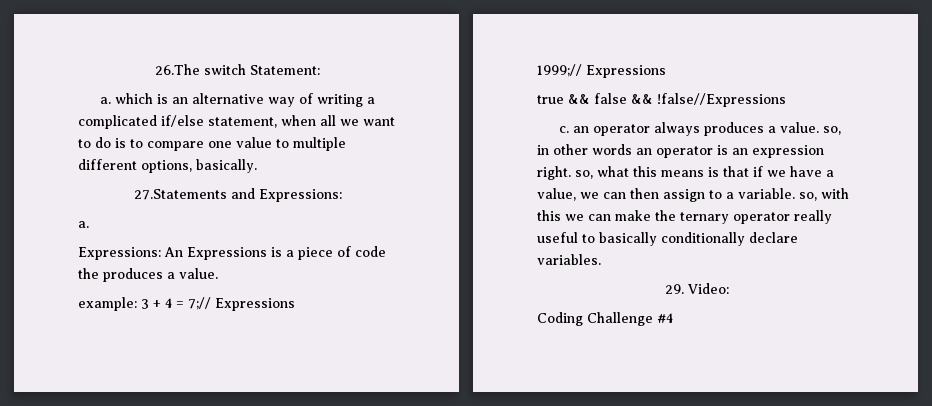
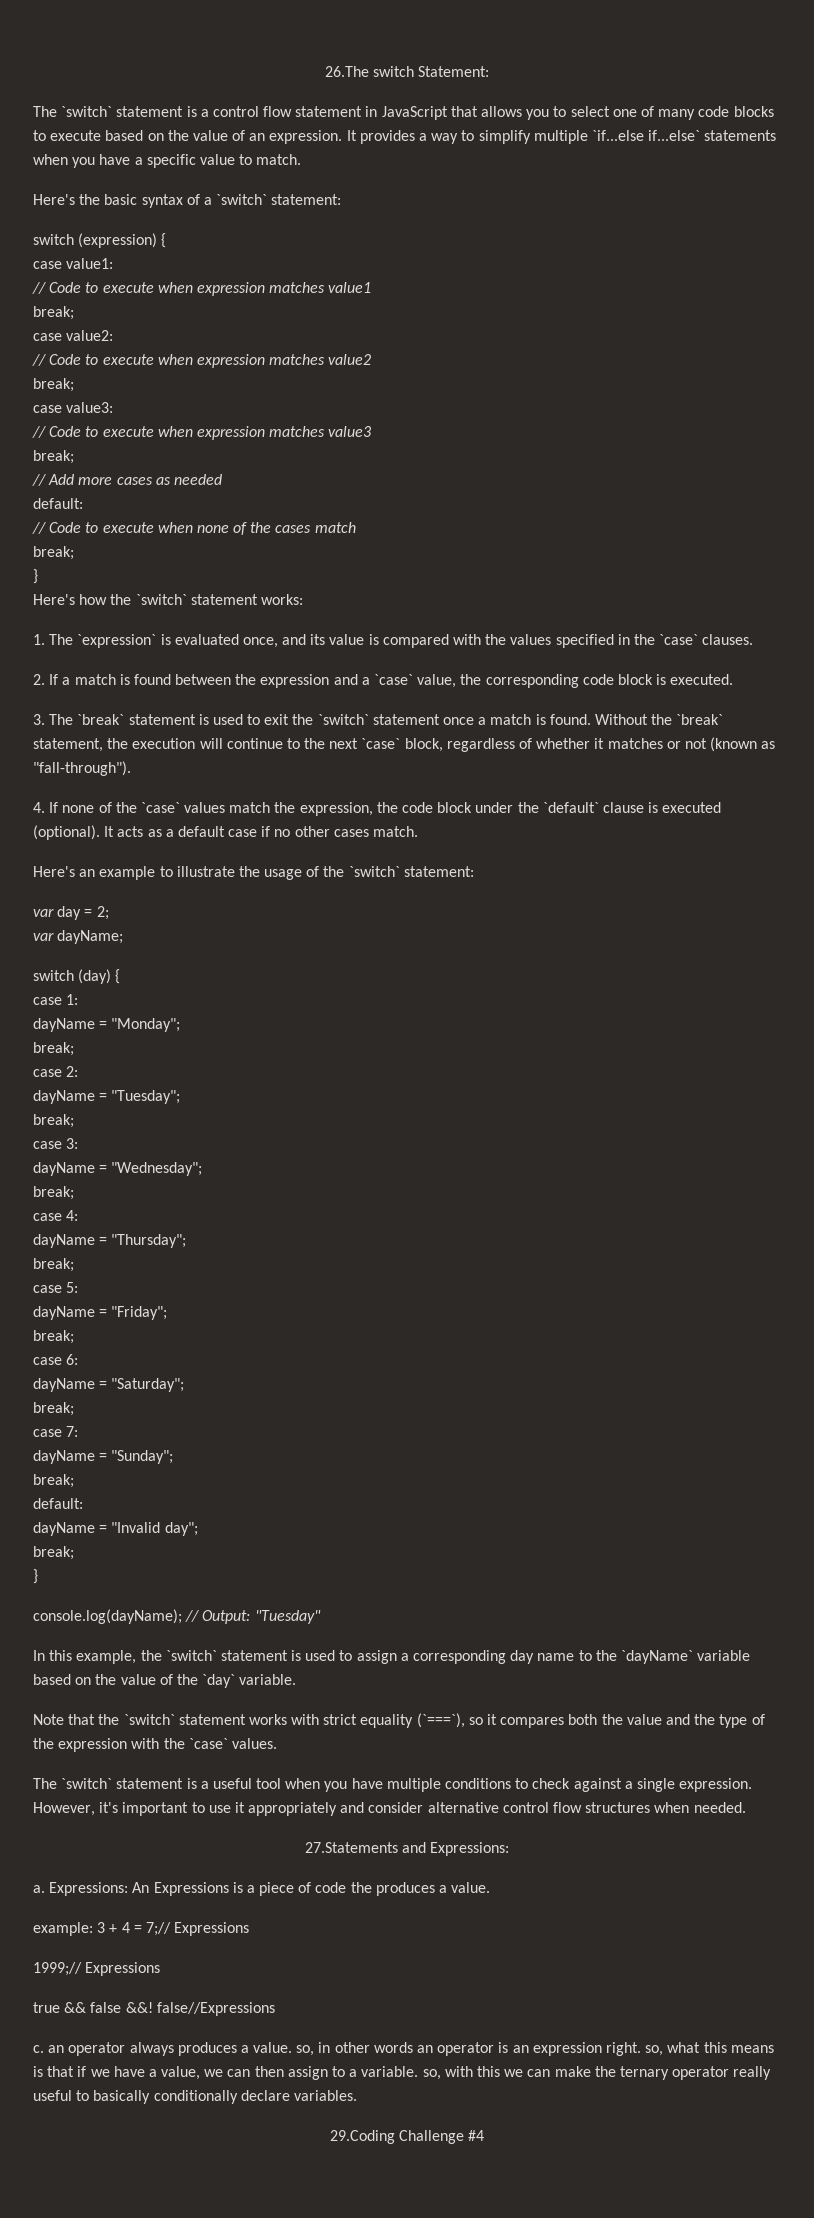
[100,93,376,107] [78,115,395,129] [78,137,346,151] [78,159,257,173] a. which is an alternative way of writing a complicated if/else statement, when all we want to do is to compare one value to multiple different options, basically. -> [33,106,774,120] [33,130,777,144] [33,154,302,168] [33,194,342,208] [33,233,167,248] [33,258,114,269] [32,282,372,296] [33,306,74,320] [33,330,114,341] [32,354,372,368] [33,378,74,392] [33,402,114,413] [32,426,372,440] [33,450,74,464] [32,474,222,486] [33,498,83,509] [32,522,356,535] [33,546,74,560] [33,569,38,584] [33,594,303,605] [33,634,754,648] [33,674,734,688] [33,714,724,725] [33,737,776,752] [33,761,131,776] [33,802,722,816] [33,825,419,840] [33,866,474,880] [33,906,109,920] [33,930,124,944] [33,969,121,984] [33,994,79,1005] [33,1018,181,1032] [33,1042,74,1056] [33,1066,79,1077] [33,1090,181,1104] [33,1114,74,1128] [33,1138,79,1149] [33,1162,203,1176] [33,1186,74,1200] [33,1210,79,1221] [33,1234,187,1248] [33,1258,74,1272] [33,1282,79,1293] [33,1306,168,1320] [33,1330,74,1344] [33,1354,79,1365] [33,1378,185,1392] [33,1402,74,1416] [33,1426,79,1437] [33,1450,174,1464] [33,1474,74,1488] [33,1498,83,1509] [33,1522,198,1536] [33,1546,74,1560] [33,1569,38,1584] [33,1609,321,1624] [33,1650,751,1664] [33,1674,297,1688] [33,1713,765,1728] [33,1738,277,1752] [33,1778,753,1792] [33,1802,746,1816] The `switch` statement is a control flow statement in JavaScript that allows you to select one of many code blocks to execute based on the value of an expression. It provides a way to simplify multiple `if...else if...else` statements when you have a specific value to match. // Here's the basic syntax of a `switch` statement: // switch (expression) { // case value1: // // Code to execute when expression matches value1 // break; // case value2: // // Code to execute when expression matches value2 // break; // case value3: // // Code to execute when expression matches value3 // break; // // Add more cases as needed // default: // // Code to execute when none of the cases match // break; // } // Here's how the `switch` statement works: // 1. The `expression` is evaluated once, and its value is compared with the values specified in the `case` clauses. // 2. If a match is found between the expression and a `case` value, the corresponding code block is executed. // 3. The `break` statement is used to exit the `switch` statement once a match is found. Without the `break` statement, the execution will continue to the next `case` block, regardless of whether it matches or not (known as "fall-through"). // 4. If none of the `case` values match the expression, the code block under the `default` clause is executed (optional). It acts as a default case if no other cases match. // Here's an example to illustrate the usage of the `switch` statement: // var day = 2; // var dayName; // switch (day) { // case 1: // dayName = "Monday"; // break; // case 2: // dayName = "Tuesday"; // break; // case 3: // dayName = "Wednesday"; // break; // case 4: // dayName = "Thursday"; // break; // case 5: // dayName = "Friday"; // break; // case 6: // dayName = "Saturday"; // break; // case 7: // dayName = "Sunday"; // break; // default: // dayName = "Invalid day"; // break; // } // console.log(dayName); // Output: "Tuesday" // In this example, the `switch` statement is used to assign a corresponding day name to the `dayName` variable based on the value of the `day` variable. // Note that the `switch` statement works with strict equality (`===`), so it compares both the value and the type of the expression with the `case` values. // The `switch` statement is a useful tool when you have multiple conditions to check against a single expression. However, it's important to use it appropriately and consider alternative control flow structures when needed.
(89, 224) // -> (45, 1889) none
[631,93,786,107] && !false//Expressions -> [125,2002,275,2016] &&! false//Expressions
[664,283,729,294] [537,312,583,326] 29. Video: // Coding -> [329,2130,395,2144] 29.Coding

